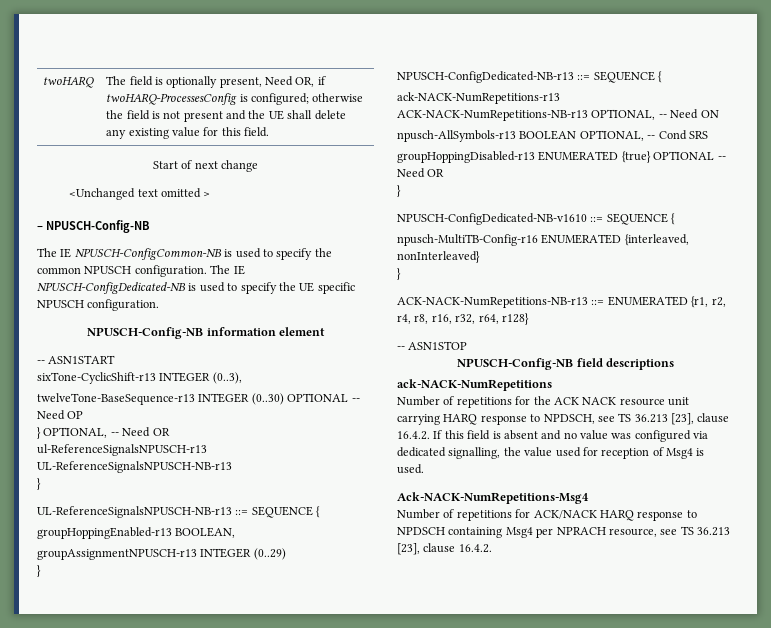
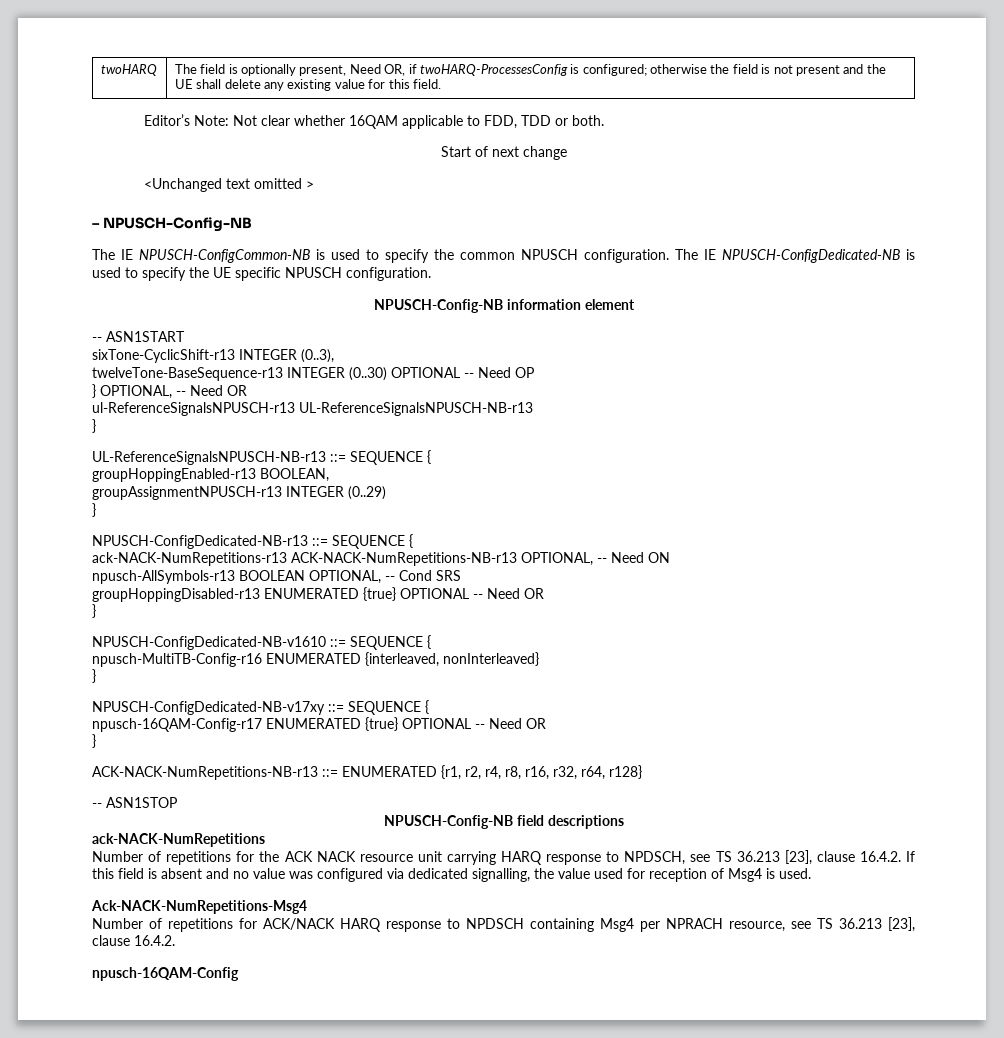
(270, 132) none -> [143,114,604,129] // Editor’s Note: Not clear whether 16QAM applicable to FDD, TDD or both.
(401, 274) none -> [92,700,429,715] [92,717,546,732] [92,734,96,748] // NPUSCH-ConfigDedicated-NB-v17xy ::= SEQUENCE { // npusch-16QAM-Config-r17 ENUMERATED {true} OPTIONAL -- Need OR // }
(492, 548) none -> [92,967,239,981] // npusch-16QAM-Config

